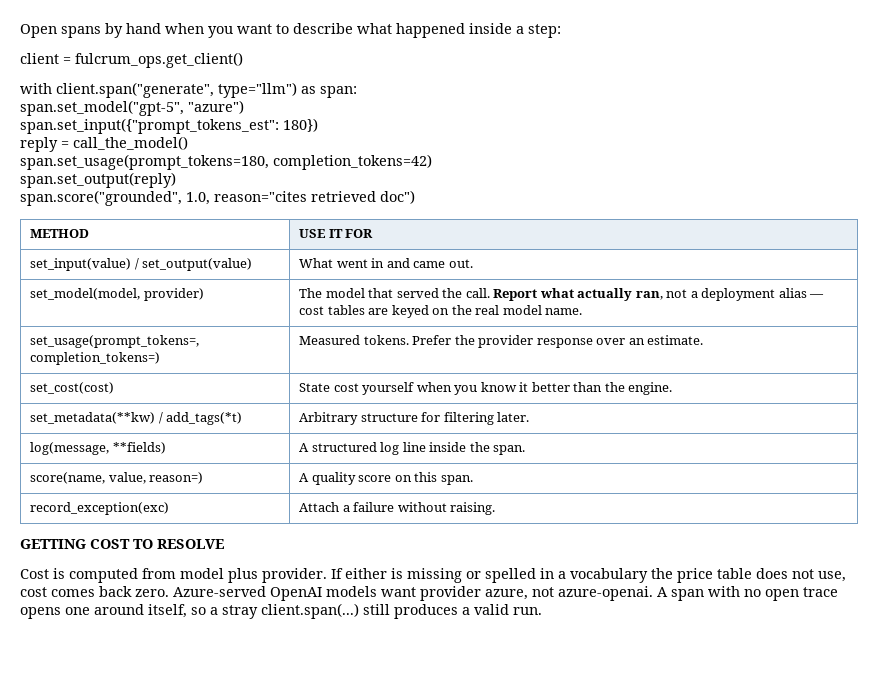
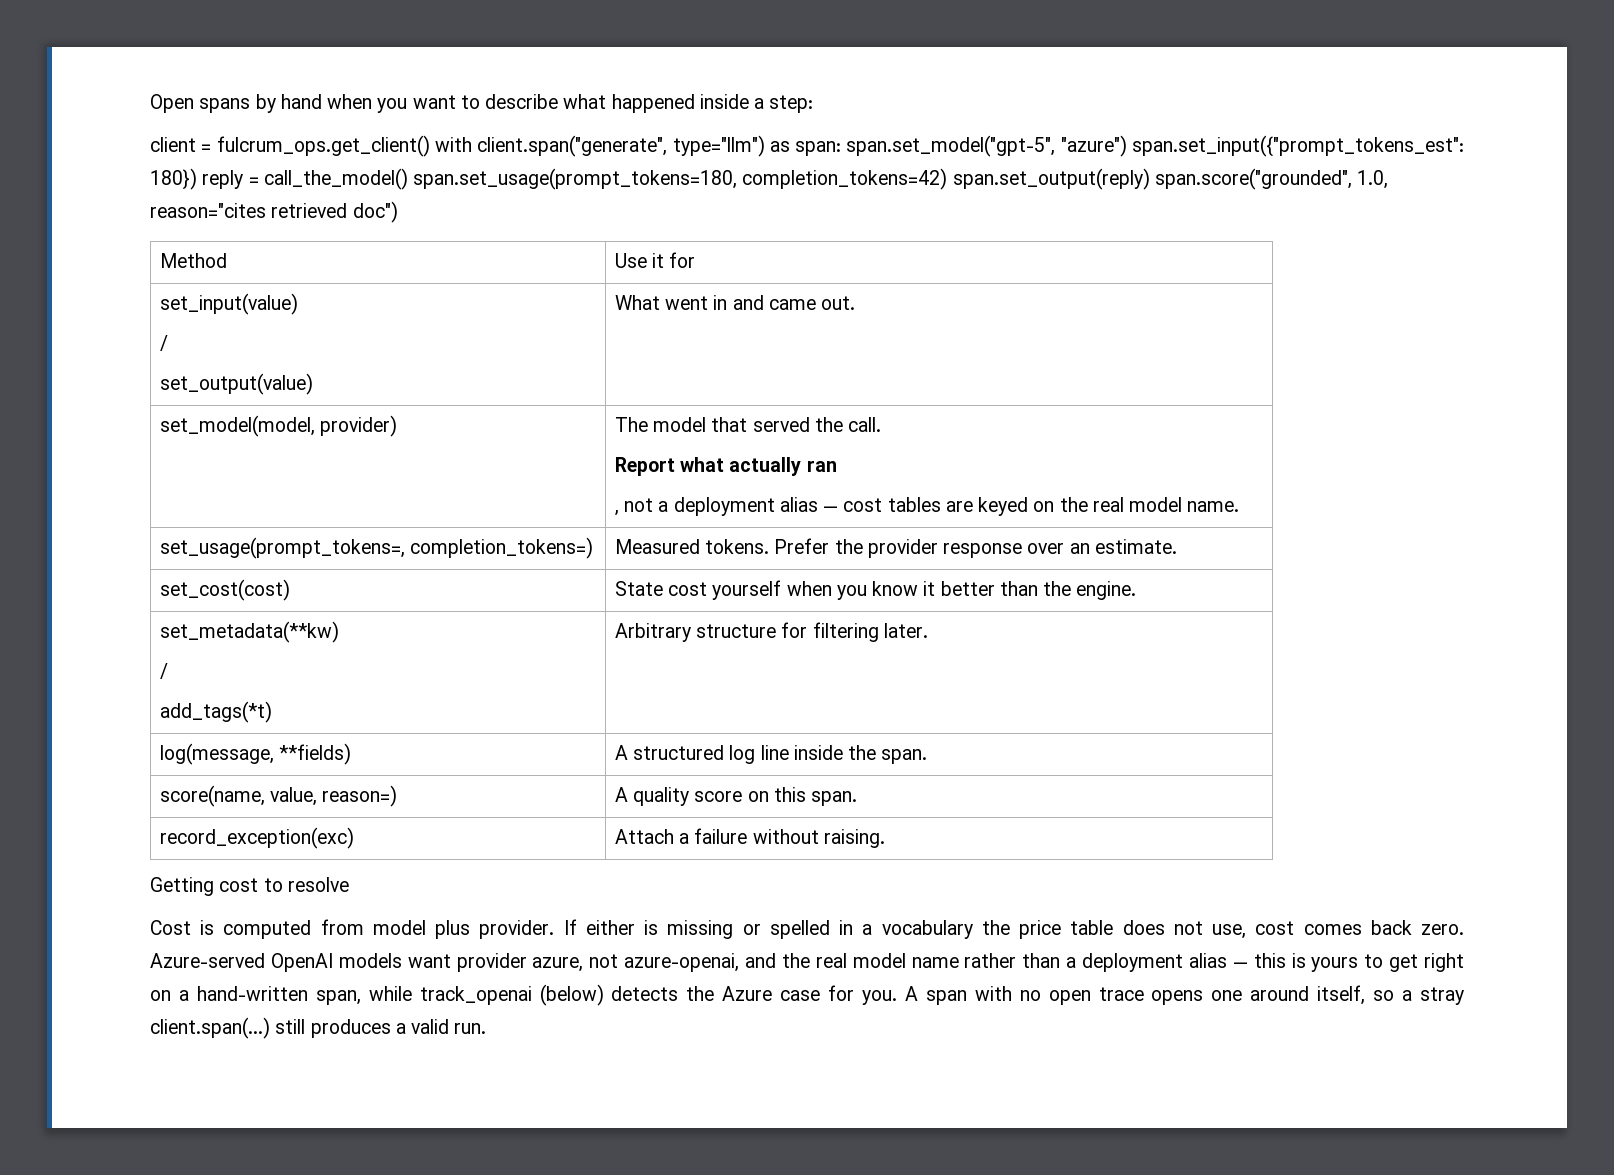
(243, 60) // -> (430, 146) none
(357, 92) // -> (842, 148) none
(244, 107) // -> (1127, 146) none
(318, 125) // -> (197, 179) none
(188, 143) // -> (408, 179) none
(432, 162) // -> (948, 179) none
(176, 180) // -> (1150, 179) none
[30,229,90,238] [299,229,374,238] METHOD | USE IT FOR -> [159,253,227,268] [614,252,696,268] Method | Use it for
[134,258,139,270] / -> [159,335,168,351] // / //
(490, 293) none -> (882, 424) //
[635,291,663,300] ran, -> [806,460,837,472] [614,510,619,516] ran // ,
[158,412,163,424] / -> [159,663,168,679] // / //
[20,539,224,549] GETTING COST TO RESOLVE -> [150,877,349,896] Getting cost to resolve
[558,586,653,601] azure-openai. -> [624,953,1464,972] [150,984,898,1006] azure-openai, and the real model name rather than a deployment alias — this is yours to get right on a hand-written span, while track_openai (below) detects the Azure case for you.

